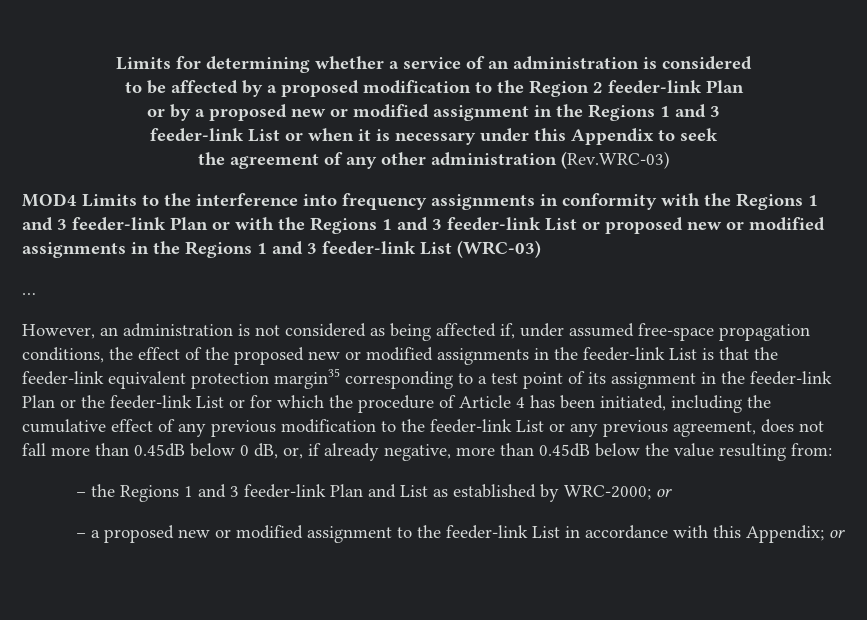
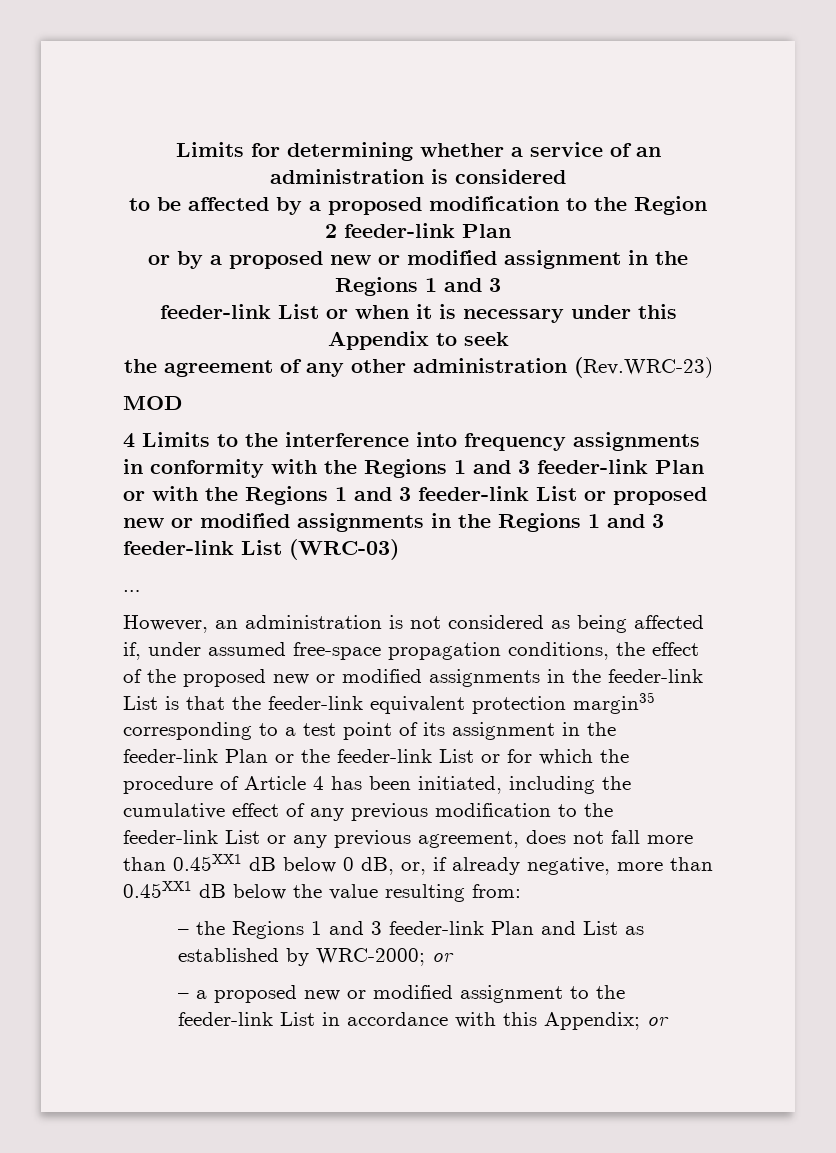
[560,151,670,169] [22,193,77,207] (Rev.WRC-03) // MOD4 -> [573,357,713,378] [123,396,183,410] [123,433,135,448] (Rev.WRC-23) // MOD // 4
[134,443,185,457] 0.45dB -> [173,854,276,871] 0.45XX1 dB
[539,443,590,457] 0.45dB -> [123,881,226,898] 0.45XX1 dB

